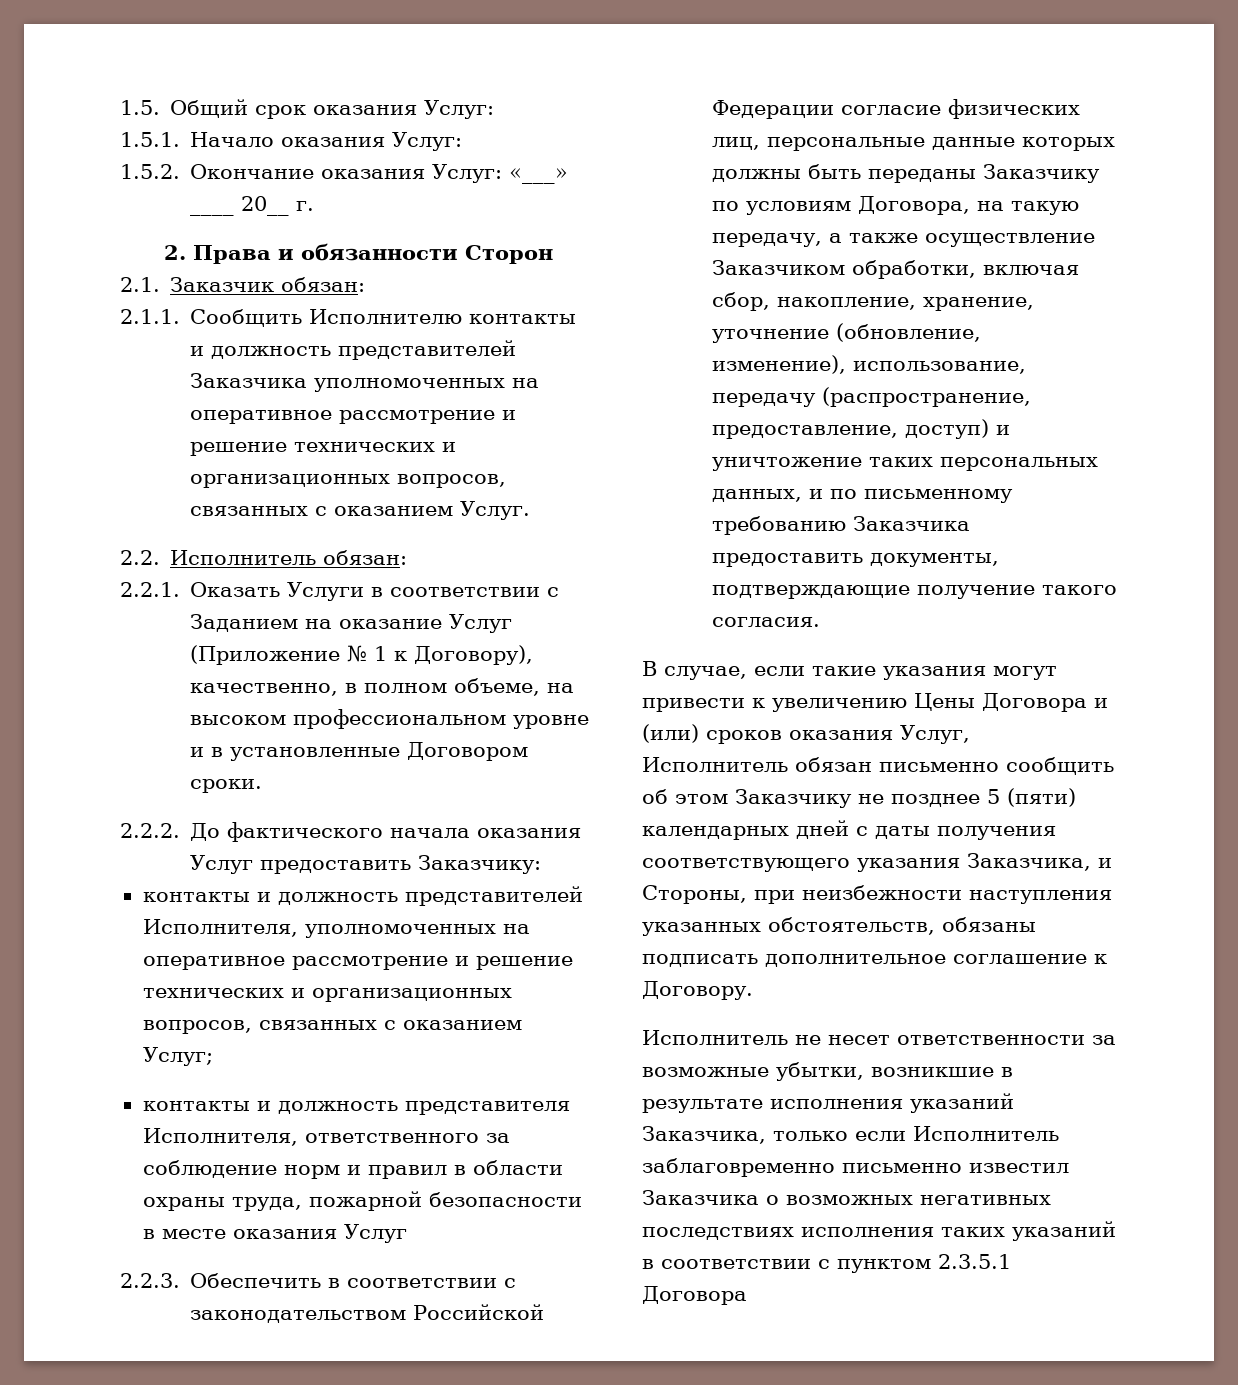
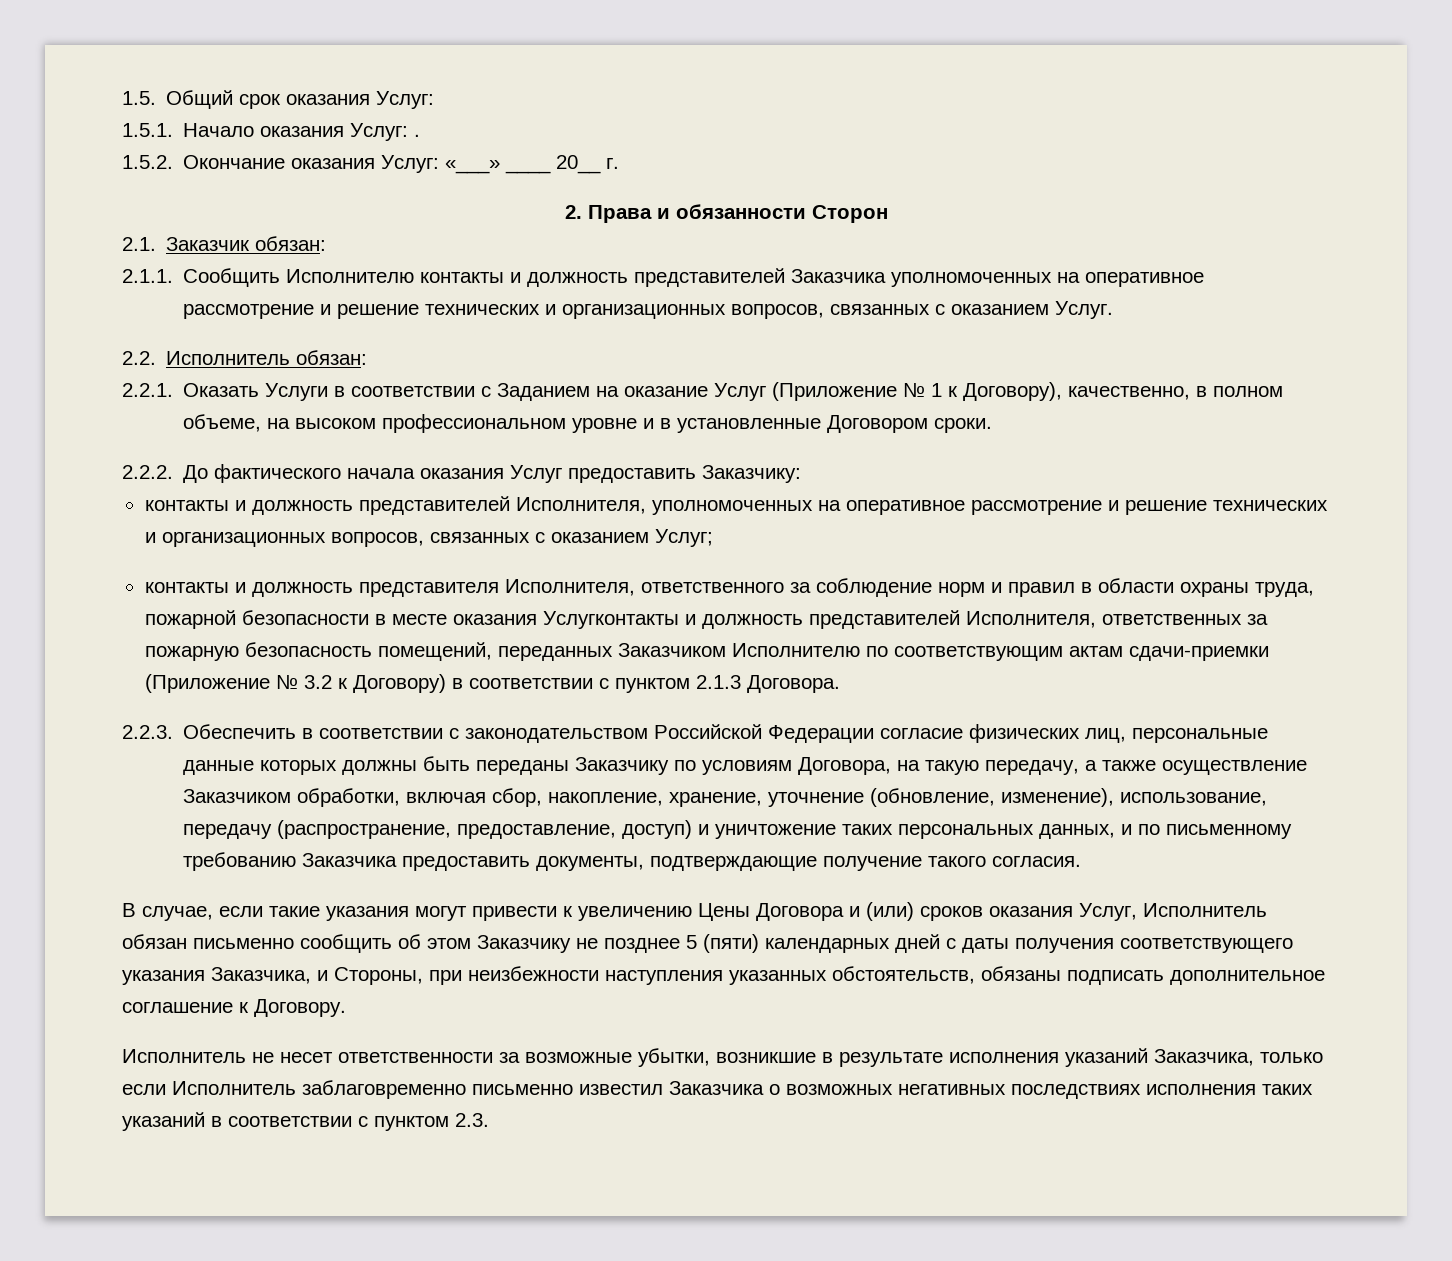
(463, 141) none -> [414,134,421,137] .
[343,1224,407,1243] Услуг -> [542,610,1268,629] [144,642,1269,661] [144,674,840,693] Услугконтакты и должность представителей Исполнителя, ответственных за пожарную безопасность помещений, переданных Заказчиком Исполнителю по соответствующим актам сдачи-приемки (Приложение № 3.2 к Договору) в соответствии с пунктом 2.1.3 Договора.
[938,1254,1011,1269] [642,1286,747,1305] 2.3.5.1 Договора -> [455,1113,489,1127] 2.3.

